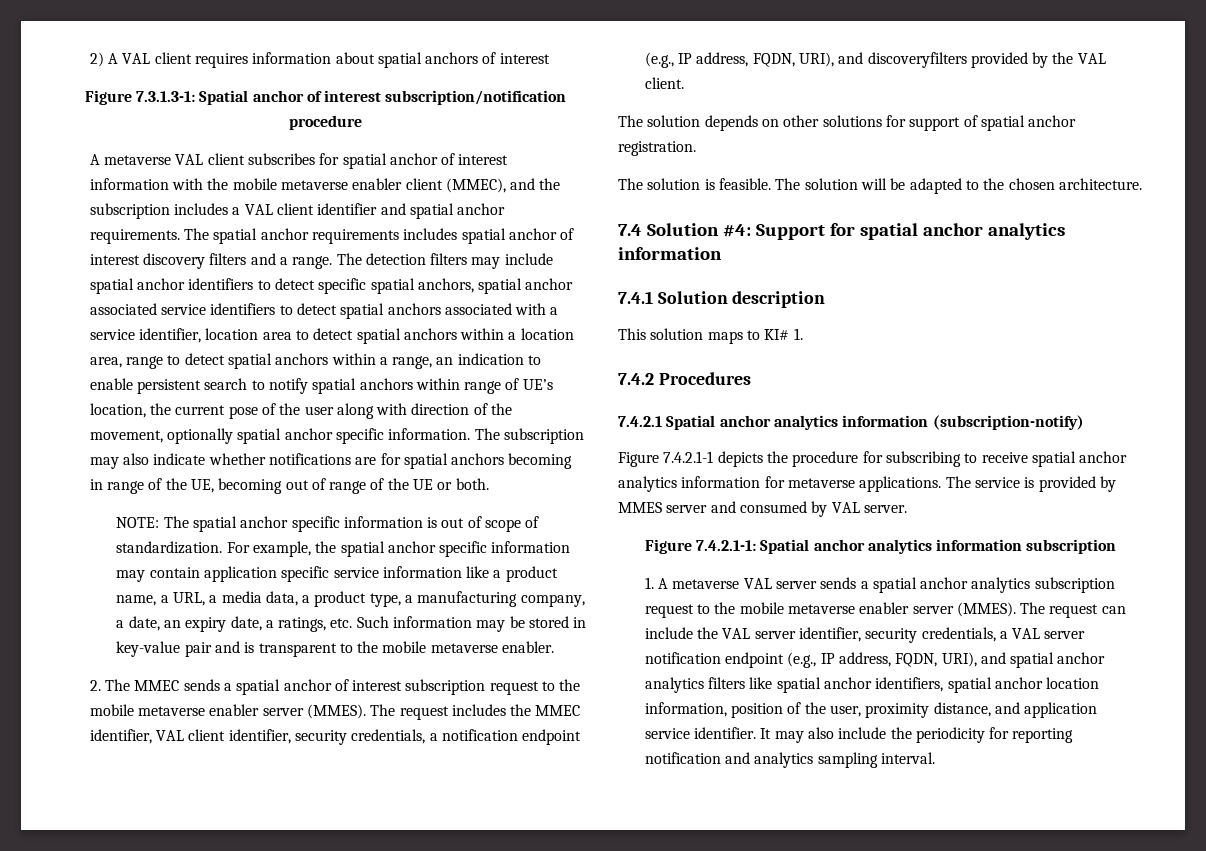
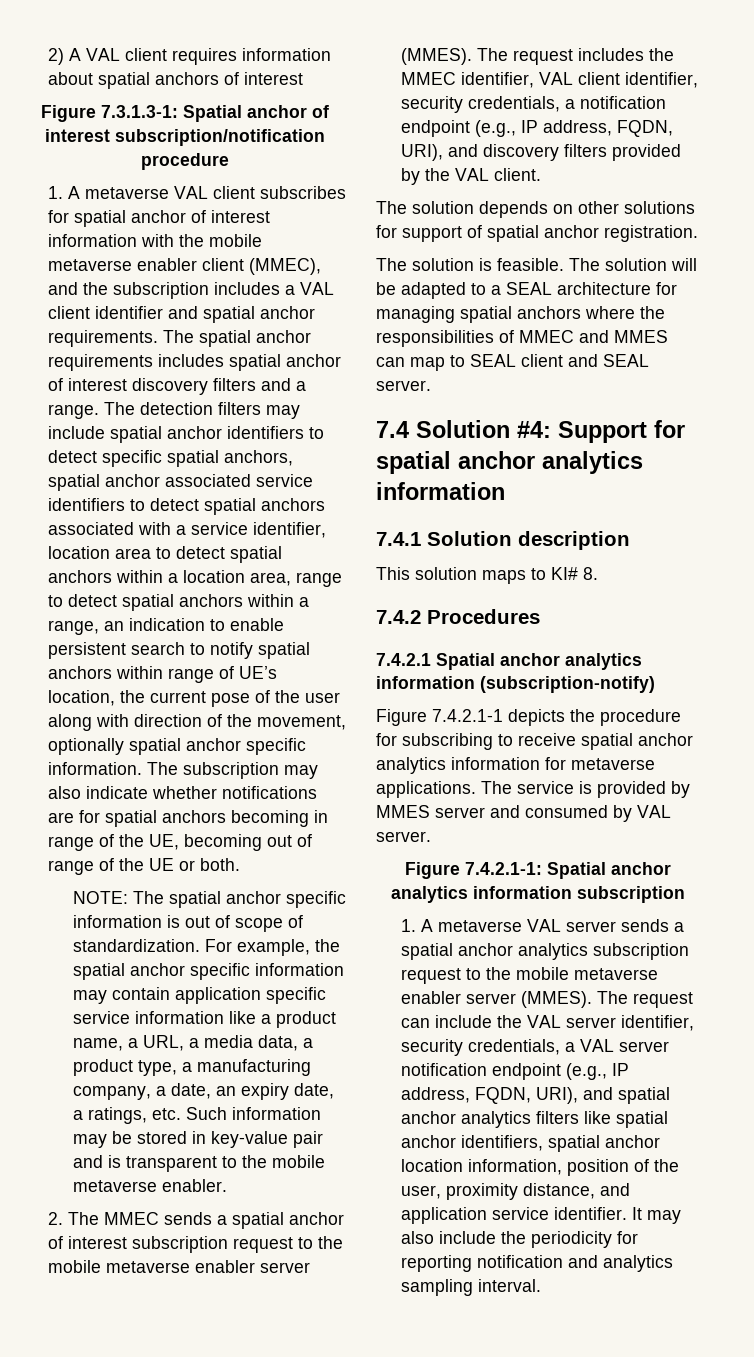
(362, 122) none -> [47,186,63,199] 1.
[867,52,967,68] discoveryfilters -> [482,144,607,161] discovery filters
[983,178,1142,190] the chosen architecture. -> [491,282,677,295] [376,306,665,323] [376,330,668,347] [376,354,649,371] [376,380,431,391] a SEAL architecture for managing spatial anchors where the responsibilities of MMEC and MMES can map to SEAL client and SEAL server.
[793,328,803,340] 1. -> [583,567,598,580] 8.

